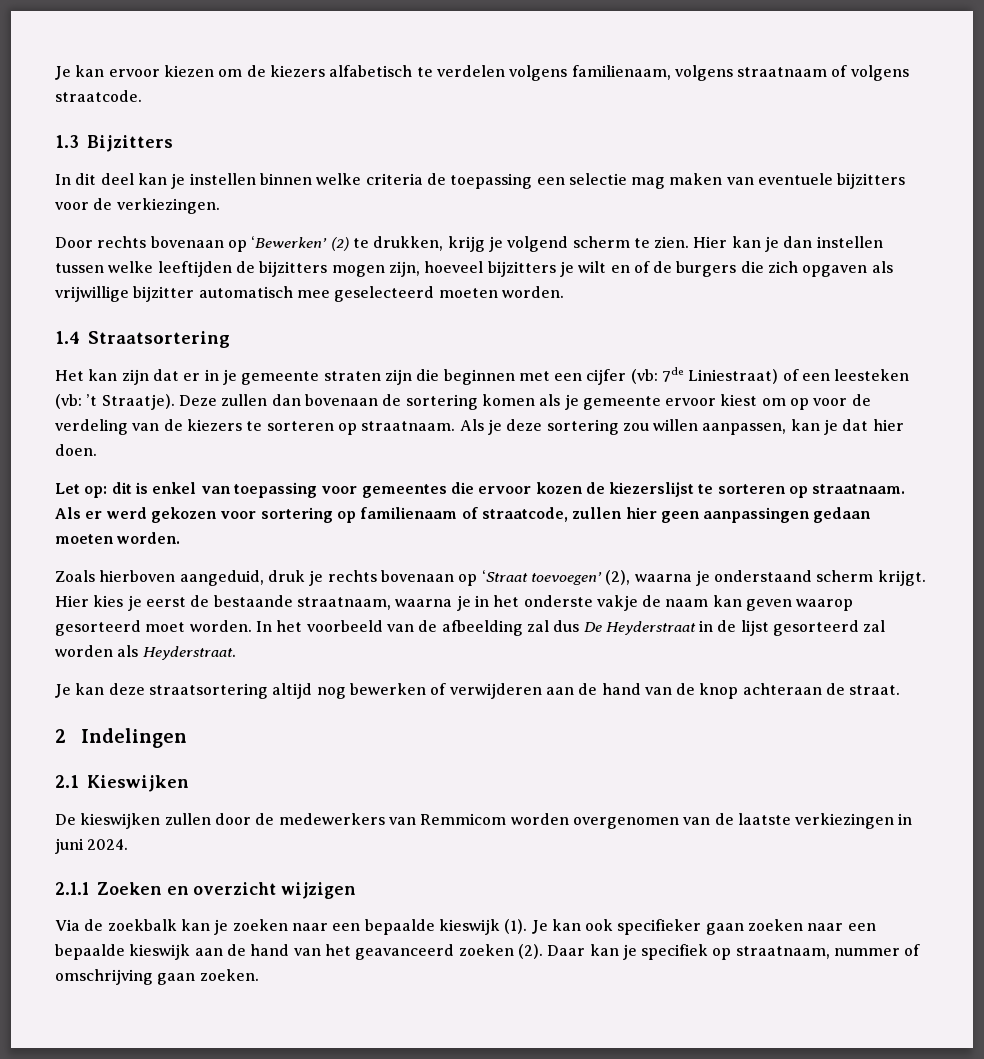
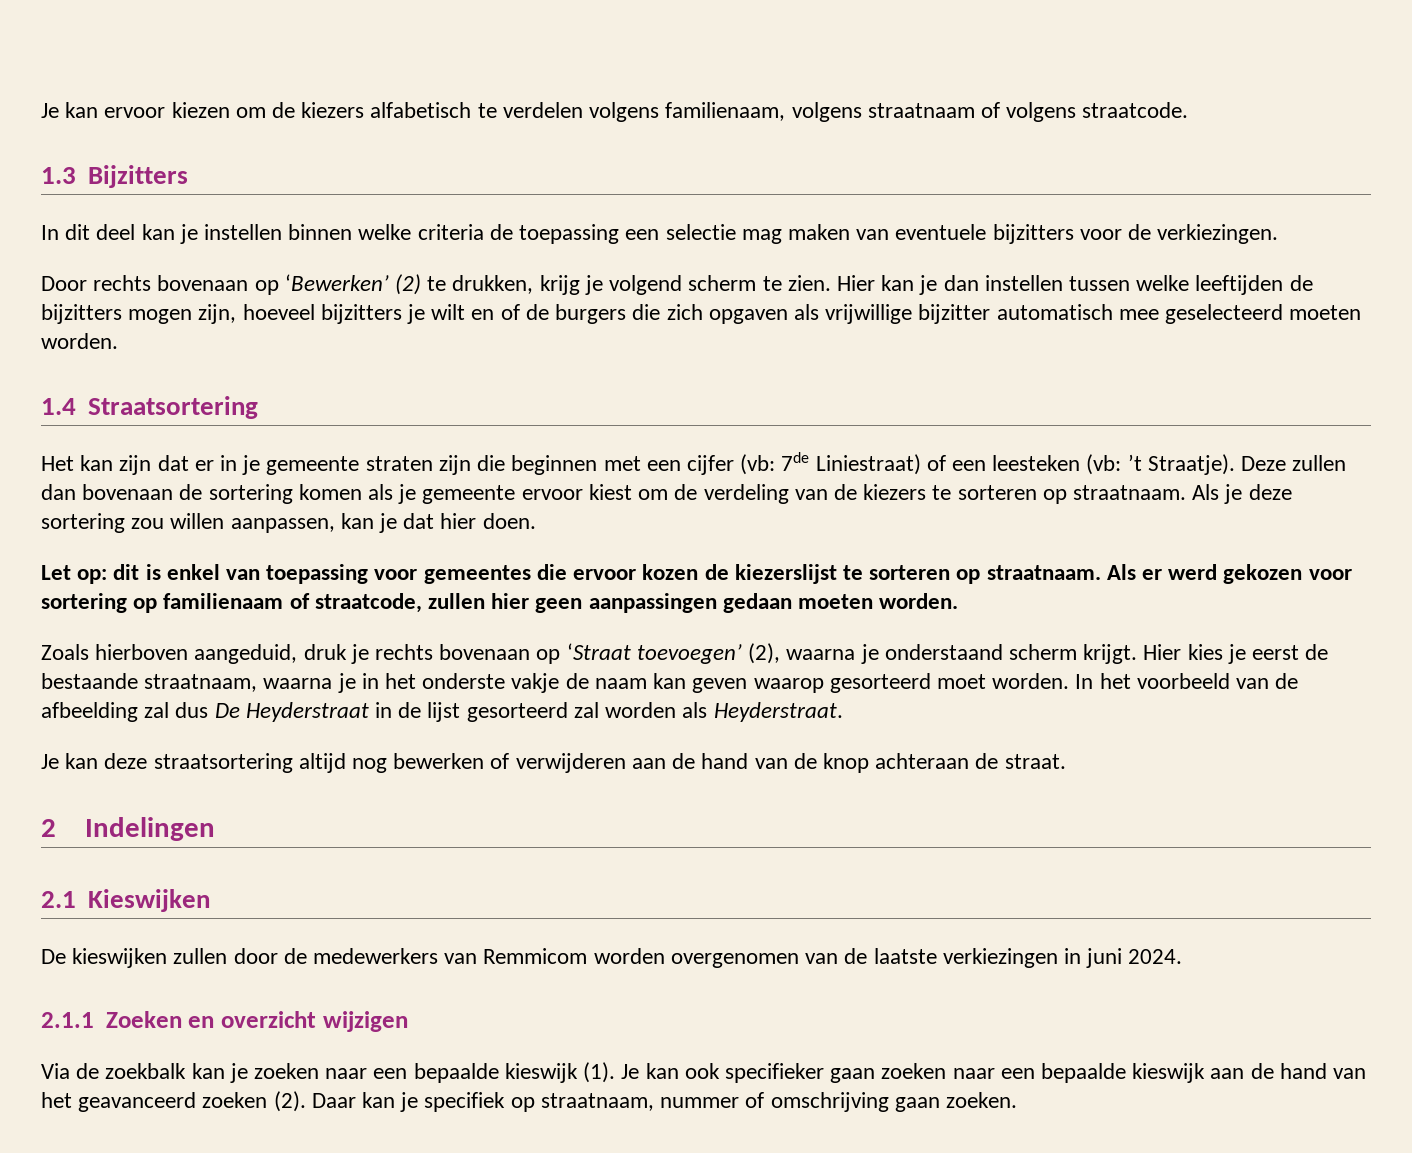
[790,398,848,410] op voor -> (669, 494) none

